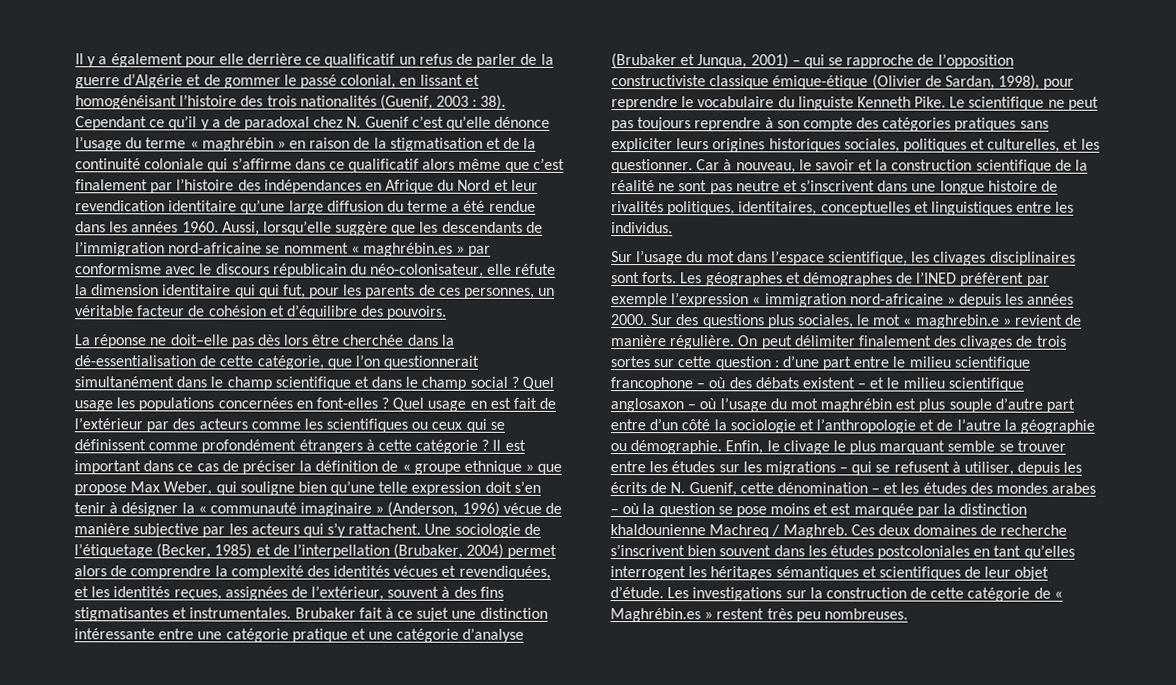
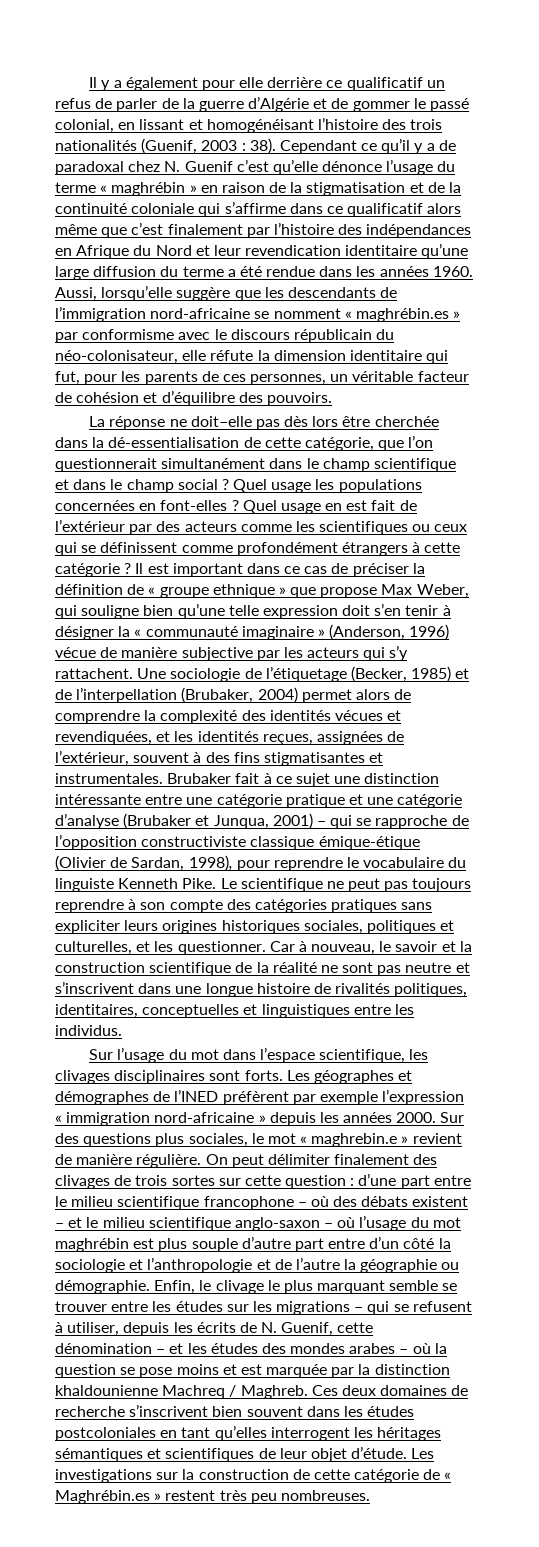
[258,284,280,299] qui -> (449, 357) none
[610,398,684,413] anglosaxon -> [234,1217,320,1231] anglo-saxon

